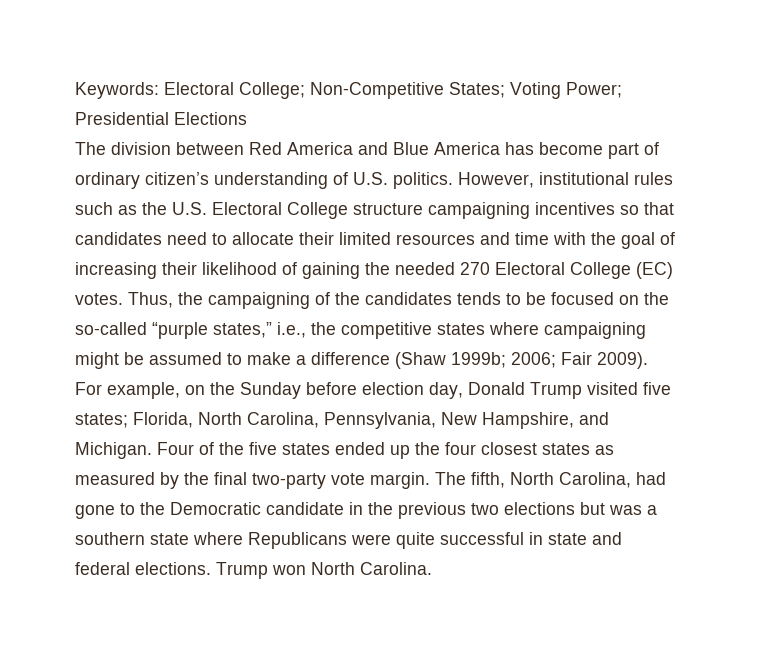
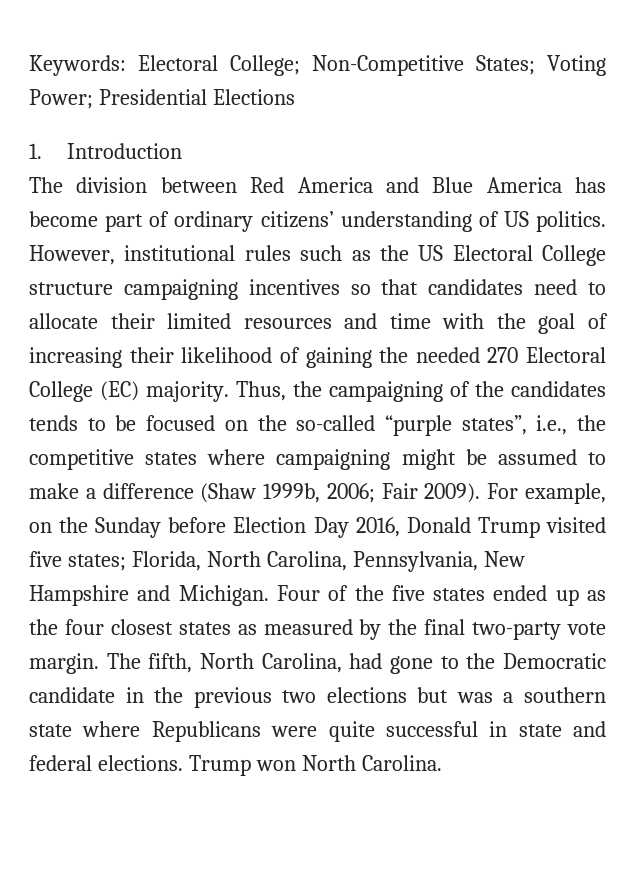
(247, 118) none -> [29,143,183,159] // 1. Introduction
[145,172,209,185] citizen’s -> [260,211,334,228] citizens’
[353,172,388,185] U.S. -> [503,211,529,227] US
[172,202,207,215] U.S. -> [418,245,444,261] US
[75,293,123,305] votes. -> [146,381,229,402] majority.
[213,322,272,338] states,” -> [461,415,527,435] states”,
[451,352,506,368] 1999b; -> [263,483,321,503] 1999b,
[362,382,463,399] election day, -> [233,517,400,538] Election Day 2016,
[482,412,574,429] Hampshire, -> [29,585,129,606] Hampshire
(410, 452) none -> [587,590,606,601] as

